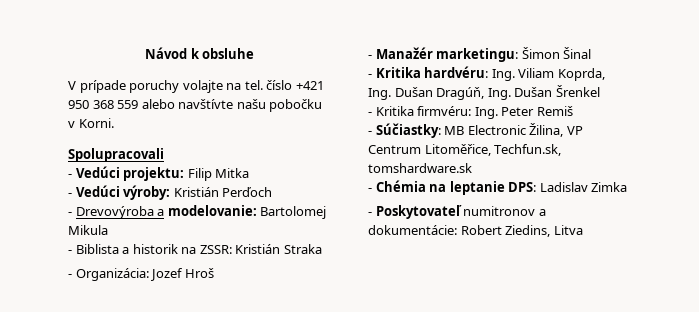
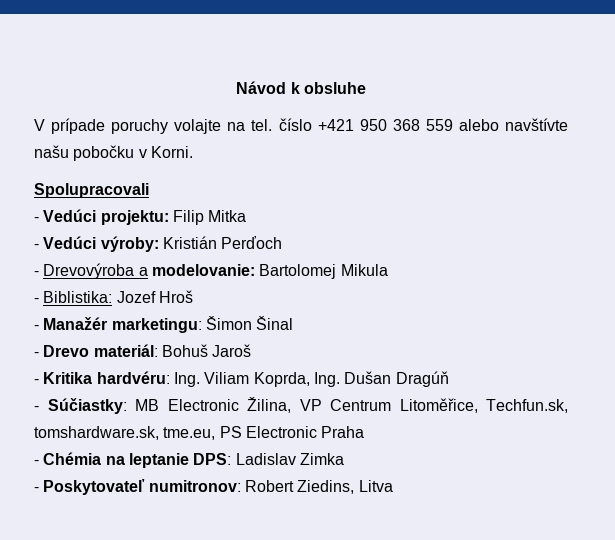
[75,244,322,254] [68,268,149,281] Biblista a historik na ZSSR: Kristián Straka // - Organizácia: -> [43,291,113,303] Biblistika:
(592, 53) none -> [34,344,252,357] // - Drevo materiál: Bohuš Jaroš
[436,85,600,100] [368,106,573,119] Dragúň, Ing. Dušan Šrenkel // - Kritika firmvéru: Ing. Peter Remiš -> [395,371,449,387] Dragúň
[368,163,472,173] tomshardware.sk -> [34,426,365,440] tomshardware.sk, tme.eu, PS Electronic Praha
[463,206,546,216] [368,225,457,235] numitronov a dokumentácie: -> [148,480,241,492] numitronov:

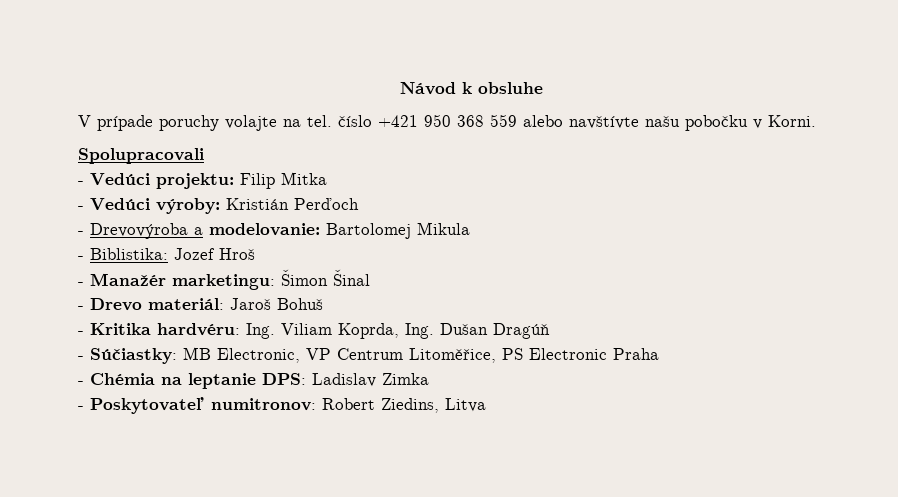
(158, 350) none -> [230,298,271,310] Jaroš
[212,344,252,357] Jaroš -> (323, 304) none
[167,397,291,413] Electronic Žilina, -> [217,348,300,363] Electronic,
[486,399,568,413] [34,426,216,440] Techfun.sk, tomshardware.sk, tme.eu, -> (496, 355) none

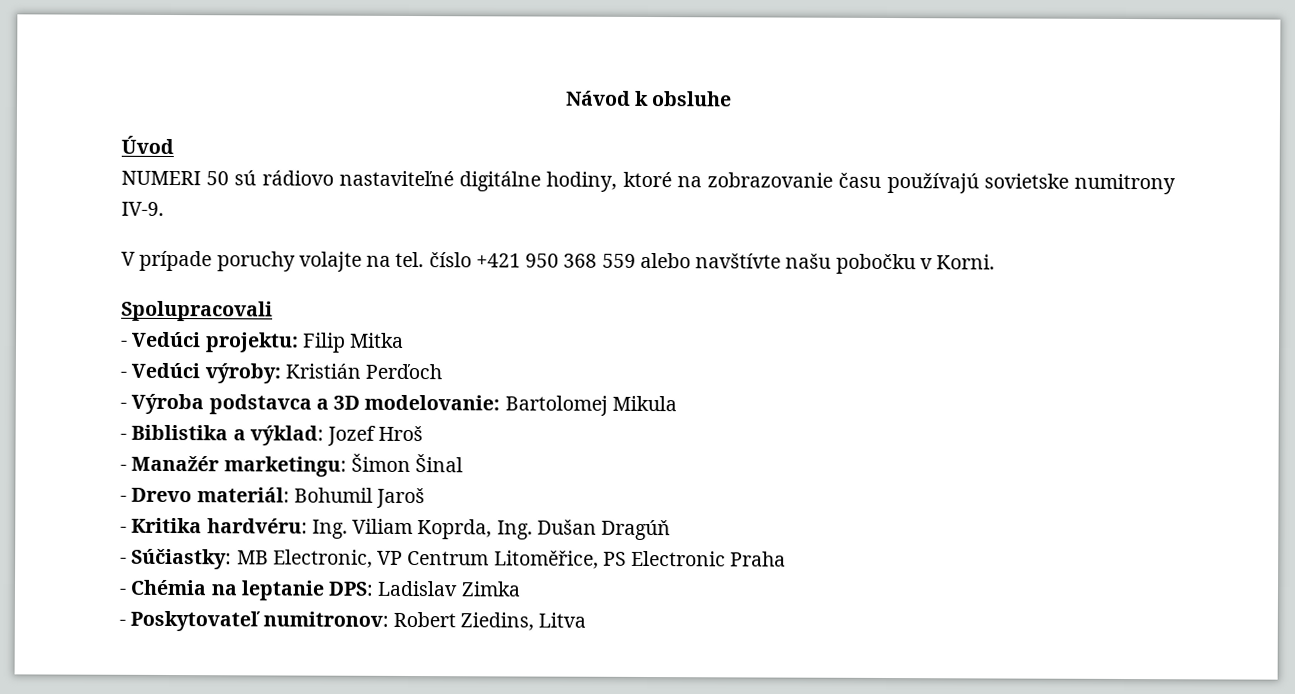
(543, 88) none -> [121,135,174,155] [121,170,1177,195] [121,201,164,216] // Úvod // NUMERI 50 sú rádiovo nastaviteľné digitálne hodiny, ktoré na zobrazovanie času používajú sovietske numitrony IV-9.
[90,223,203,239] Drevovýroba a -> [131,393,361,415] Výroba podstavca a 3D
[90,248,168,260] Biblistika: -> [131,424,324,446] Biblistika a výklad:
(224, 304) none -> [293,487,373,503] Bohumil
[277,298,323,310] Bohuš -> (426, 498) none

